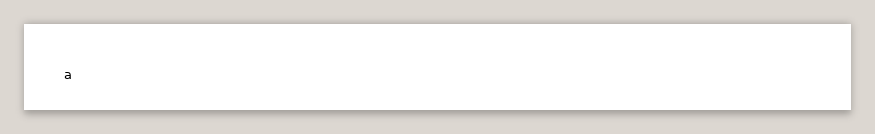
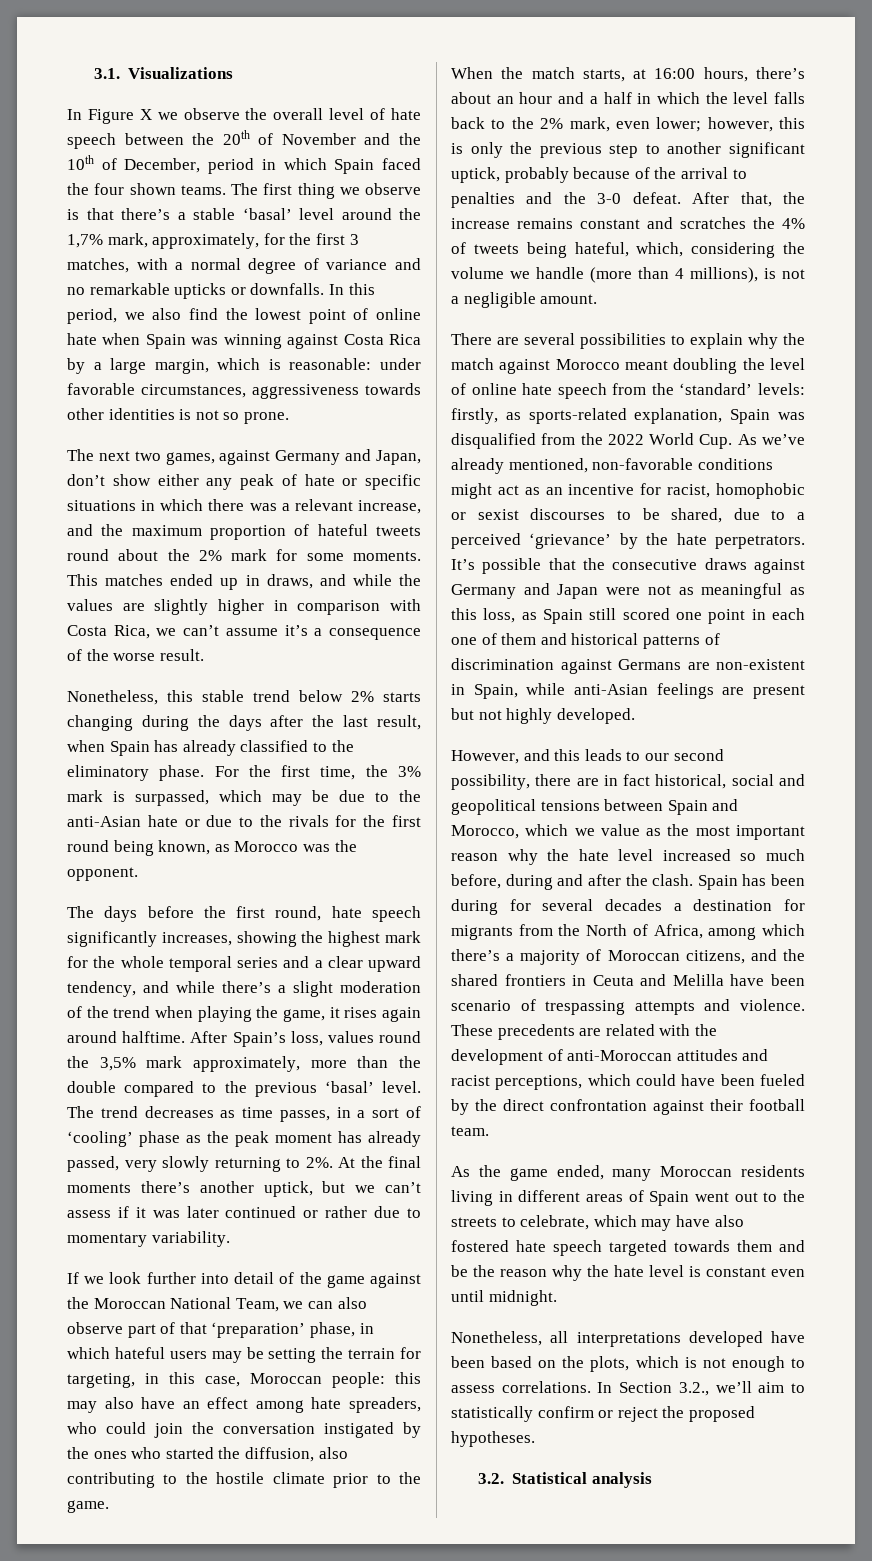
[64,72,72,79] a -> [93,67,234,79] [67,108,422,124] [67,130,421,149] [67,155,422,174] [67,183,421,199] [67,208,421,220] [67,233,359,249] [67,258,421,274] [67,283,375,299] [67,308,421,324] [67,333,421,349] [67,358,421,374] [67,383,421,399] [67,408,289,424] [67,449,421,465] [67,474,421,490] [67,499,421,514] [67,524,421,540] [67,549,421,561] [67,574,421,590] [67,599,421,615] [67,625,422,640] [67,649,204,661] [67,690,421,705] [67,715,421,731] [67,740,354,756] [67,765,421,781] [67,790,421,806] [67,815,421,827] [67,840,357,856] [67,867,138,881] [67,906,421,922] [67,931,422,947] [67,956,421,972] [67,981,421,997] [67,1006,422,1022] [67,1031,421,1047] [67,1056,421,1072] [67,1081,421,1097] [67,1106,421,1122] [67,1131,421,1147] [67,1156,421,1172] [67,1181,421,1197] [67,1206,422,1218] [67,1231,230,1247] [67,1272,421,1288] [67,1297,367,1312] [67,1322,374,1338] [67,1347,421,1363] [67,1372,421,1388] [67,1397,421,1413] [67,1422,421,1438] [67,1447,348,1462] [67,1472,421,1488] [67,1500,109,1513] [451,67,805,82] [451,92,805,104] [451,117,805,132] [451,142,805,158] [451,167,747,183] [451,192,805,208] [451,217,805,229] [451,242,805,258] [451,267,805,283] [451,292,598,308] [451,333,805,349] [451,358,805,374] [451,383,805,399] [451,408,805,424] [451,433,805,449] [451,458,773,474] [451,483,805,499] [451,508,805,523] [451,533,805,549] [451,558,805,574] [451,583,805,599] [451,608,805,624] [451,633,720,649] [451,658,805,674] [451,683,805,699] [451,708,635,724] [451,749,724,764] [451,774,805,790] [451,799,739,815] [451,824,805,840] [451,849,805,865] [451,874,805,890] [451,899,805,915] [451,924,805,940] [451,949,805,965] [451,974,805,986] [451,999,805,1015] [451,1024,717,1040] [451,1049,769,1065] [451,1074,805,1090] [451,1099,805,1115] [451,1126,489,1136] [451,1165,805,1181] [451,1190,805,1206] [451,1215,744,1231] [451,1240,805,1256] [451,1265,805,1281] [451,1290,557,1306] [451,1331,805,1347] [451,1356,805,1372] [451,1381,805,1396] [451,1406,755,1422] [451,1431,535,1447] [477,1472,653,1488] 3.1. Visualizations // In Figure X we observe the overall level of hate speech between the 20th of November and the 10th of December, period in which Spain faced the four shown teams. The first thing we observe is that there’s a stable ‘basal’ level around the 1,7% mark, approximately, for the first 3 matches, with a normal degree of variance and no remarkable upticks or downfalls. In this period, we also find the lowest point of online hate when Spain was winning against Costa Rica by a large margin, which is reasonable: under favorable circumstances, aggressiveness towards other identities is not so prone. // The next two games, against Germany and Japan, don’t show either any peak of hate or specific situations in which there was a relevant increase, and the maximum proportion of hateful tweets round about the 2% mark for some moments. This matches ended up in draws, and while the values are slightly higher in comparison with Costa Rica, we can’t assume it’s a consequence of the worse result. // Nonetheless, this stable trend below 2% starts changing during the days after the last result, when Spain has already classified to the eliminatory phase. For the first time, the 3% mark is surpassed, which may be due to the anti-Asian hate or due to the rivals for the first round being known, as Morocco was the opponent. // The days before the first round, hate speech significantly increases, showing the highest mark for the whole temporal series and a clear upward tendency, and while there’s a slight moderation of the trend when playing the game, it rises again around halftime. After Spain’s loss, values round the 3,5% mark approximately, more than the double compared to the previous ‘basal’ level. The trend decreases as time passes, in a sort of ‘cooling’ phase as the peak moment has already passed, very slowly returning to 2%. At the final moments there’s another uptick, but we can’t assess if it was later continued or rather due to momentary variability. // If we look further into detail of the game against the Moroccan National Team, we can also observe part of that ‘preparation’ phase, in which hateful users may be setting the terrain for targeting, in this case, Moroccan people: this may also have an effect among hate spreaders, who could join the conversation instigated by the ones who started the diffusion, also contributing to the hostile climate prior to the game. // When the match starts, at 16:00 hours, there’s about an hour and a half in which the level falls back to the 2% mark, even lower; however, this is only the previous step to another significant uptick, probably because of the arrival to penalties and the 3-0 defeat. After that, the increase remains constant and scratches the 4% of tweets being hateful, which, considering the volume we handle (more than 4 millions), is not a negligible amount. // There are several possibilities to explain why the match against Morocco meant doubling the level of online hate speech from the ‘standard’ levels: firstly, as sports-related explanation, Spain was disqualified from the 2022 World Cup. As we’ve already mentioned, non-favorable conditions might act as an incentive for racist, homophobic or sexist discourses to be shared, due to a perceived ‘grievance’ by the hate perpetrators. It’s possible that the consecutive draws against Germany and Japan were not as meaningful as this loss, as Spain still scored one point in each one of them and historical patterns of discrimination against Germans are non-existent in Spain, while anti-Asian feelings are present but not highly developed. // However, and this leads to our second possibility, there are in fact historical, social and geopolitical tensions between Spain and Morocco, which we value as the most important reason why the hate level increased so much before, during and after the clash. Spain has been during for several decades a destination for migrants from the North of Africa, among which there’s a majority of Moroccan citizens, and the shared frontiers in Ceuta and Melilla have been scenario of trespassing attempts and violence. These precedents are related with the development of anti-Moroccan attitudes and racist perceptions, which could have been fueled by the direct confrontation against their football team. // As the game ended, many Moroccan residents living in different areas of Spain went out to the streets to celebrate, which may have also fostered hate speech targeted towards them and be the reason why the hate level is constant even until midnight. // Nonetheless, all interpretations developed have been based on the plots, which is not enough to assess correlations. In Section 3.2., we’ll aim to statistically confirm or reject the proposed hypotheses. // 3.2. Statistical analysis

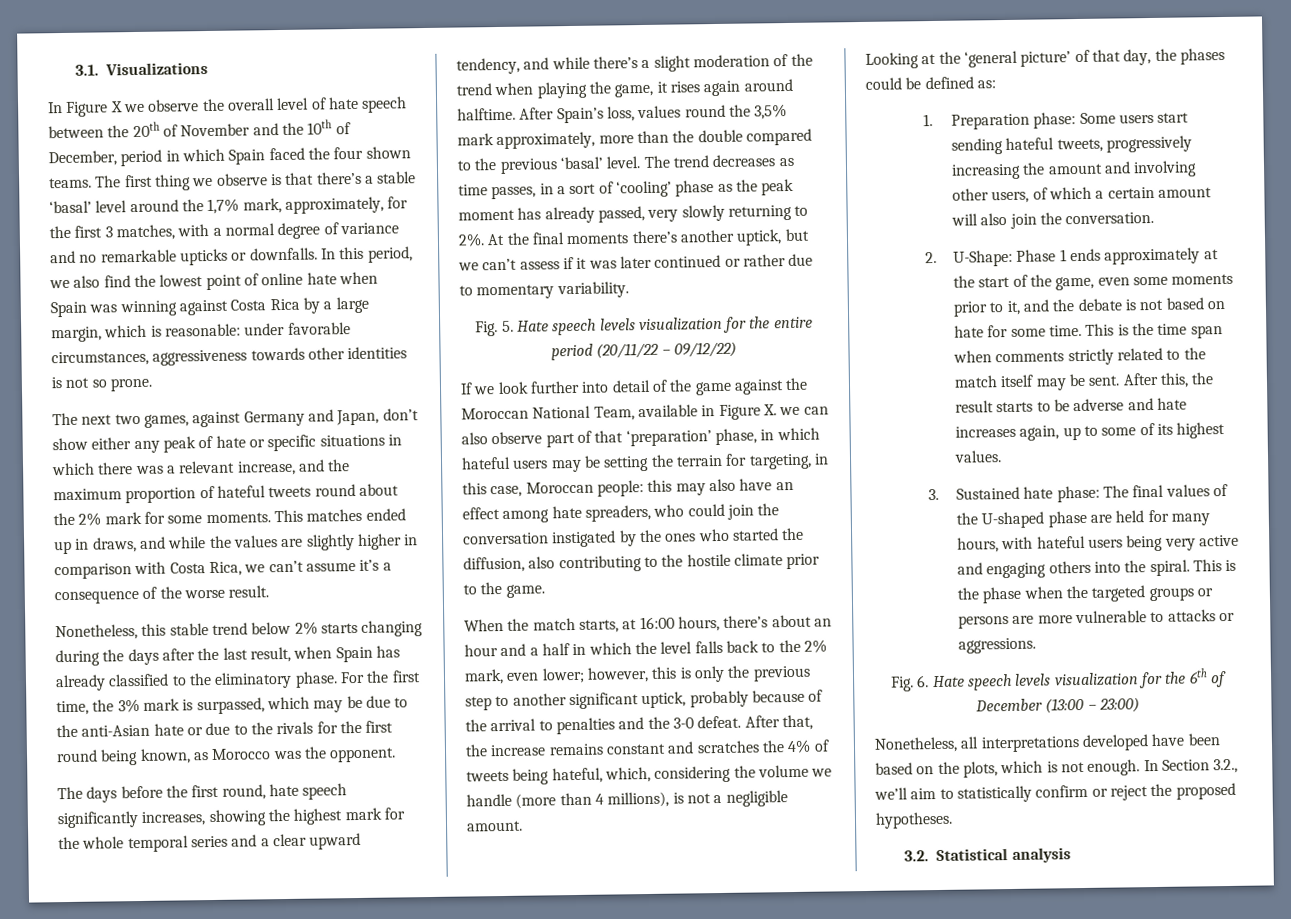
(230, 1239) none -> [475,316,813,337] [551,341,737,361] // Fig. 5. Hate speech levels visualization for the entire period (20/11/22 – 09/12/22)
(279, 1305) none -> [637,404,777,420] available in Figure X.
[451,333,805,349] [451,358,805,374] [451,383,805,399] [451,408,805,424] [451,433,805,449] [451,458,773,474] [451,483,805,499] [451,508,805,523] [451,533,805,549] [451,558,805,574] [451,583,805,599] [451,608,805,624] [451,633,720,649] [451,658,805,674] [451,683,805,699] [451,708,635,724] [451,749,724,764] [451,774,805,790] [451,799,739,815] [451,824,805,840] [451,849,805,865] [451,874,805,890] [451,899,805,915] [451,924,805,940] [451,949,805,965] [451,974,805,986] [451,999,805,1015] [451,1024,717,1040] [451,1049,769,1065] [451,1074,805,1090] [451,1099,805,1115] [451,1126,489,1136] [451,1165,805,1181] [451,1190,805,1206] [451,1215,744,1231] [451,1240,805,1256] [451,1265,805,1281] [451,1290,557,1306] There are several possibilities to explain why the match against Morocco meant doubling the level of online hate speech from the ‘standard’ levels: firstly, as sports-related explanation, Spain was disqualified from the 2022 World Cup. As we’ve already mentioned, non-favorable conditions might act as an incentive for racist, homophobic or sexist discourses to be shared, due to a perceived ‘grievance’ by the hate perpetrators. It’s possible that the consecutive draws against Germany and Japan were not as meaningful as this loss, as Spain still scored one point in each one of them and historical patterns of discrimination against Germans are non-existent in Spain, while anti-Asian feelings are present but not highly developed. // However, and this leads to our second possibility, there are in fact historical, social and geopolitical tensions between Spain and Morocco, which we value as the most important reason why the hate level increased so much before, during and after the clash. Spain has been during for several decades a destination for migrants from the North of Africa, among which there’s a majority of Moroccan citizens, and the shared frontiers in Ceuta and Melilla have been scenario of trespassing attempts and violence. These precedents are related with the development of anti-Moroccan attitudes and racist perceptions, which could have been fueled by the direct confrontation against their football team. // As the game ended, many Moroccan residents living in different areas of Spain went out to the streets to celebrate, which may have also fostered hate speech targeted towards them and be the reason why the hate level is constant even until midnight. -> [865,47,1225,69] [865,76,996,90] [922,112,1190,130] [951,135,1193,155] [951,160,1198,180] [952,186,1213,204] [951,211,1155,229] [924,247,1219,267] [953,273,1234,291] [953,297,1225,317] [954,322,1223,339] [953,347,1206,366] [954,372,1215,391] [955,397,1188,413] [955,421,1226,441] [954,450,1003,463] [927,483,1229,503] [956,509,1211,529] [957,534,1240,553] [957,559,1237,579] [957,585,1214,604] [958,609,1236,629] [958,637,1037,654] [891,668,1227,692] [975,697,1140,714] Looking at the ‘general picture’ of that day, the phases could be defined as: // 1. Preparation phase: Some users start sending hateful tweets, progressively increasing the amount and involving other users, of which a certain amount will also join the conversation. // 2. U-Shape: Phase 1 ends approximately at the start of the game, even some moments prior to it, and the debate is not based on hate for some time. This is the time span when comments strictly related to the match itself may be sent. After this, the result starts to be adverse and hate increases again, up to some of its highest values. // 3. Sustained hate phase: The final values of the U-shaped phase are held for many hours, with hateful users being very active and engaging others into the spiral. This is the phase when the targeted groups or persons are more vulnerable to attacks or aggressions. // Fig. 6. Hate speech levels visualization for the 6th of December (13:00 – 23:00)
[731,1356,805,1372] [451,1381,591,1393] enough to assess correlations. -> [1087,759,1141,776] enough.

